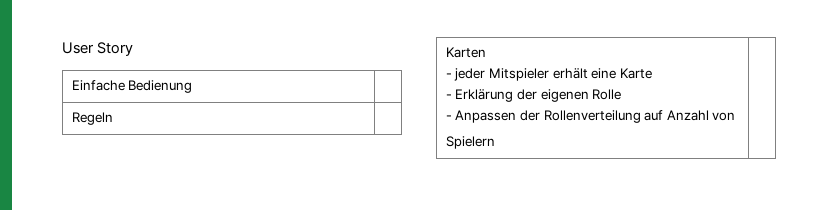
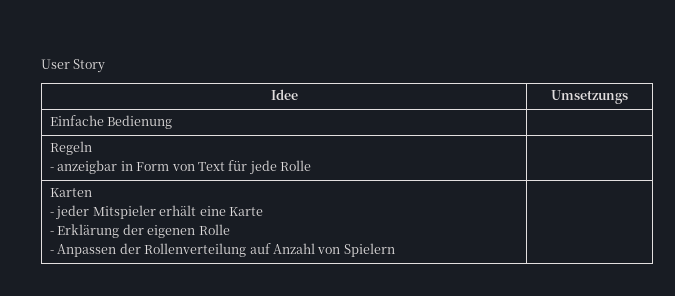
(134, 49) none -> [270,89,298,100] [551,90,628,104] // Idee | Umsetzungs
(113, 118) none -> [49,160,311,175] // - anzeigbar in Form von Text für jede Rolle
(736, 116) // -> (341, 250) none

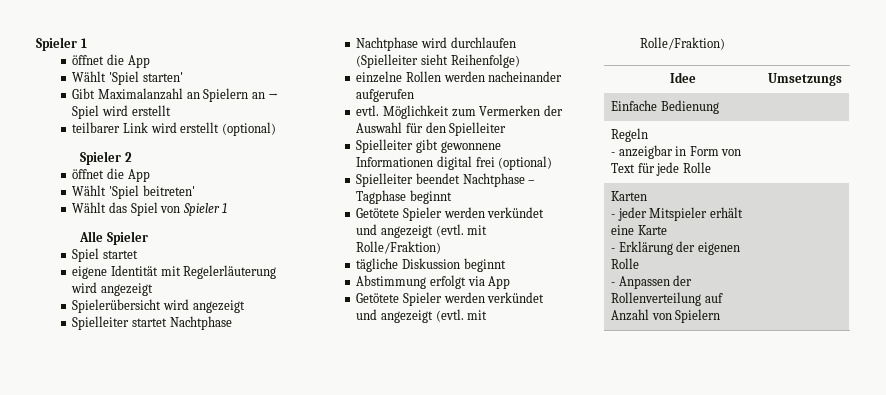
[41,59,106,73] User Story -> [36,37,87,51] [72,54,150,68] [72,71,183,85] [72,88,279,102] [72,105,171,119] [72,122,276,136] [80,151,132,165] [72,168,150,182] [72,185,195,199] [72,202,228,216] [79,231,148,245] [72,248,138,262] [72,265,277,279] [71,282,153,296] [72,299,245,313] [72,316,232,330] [356,37,516,51] [356,54,520,68] [356,71,563,83] [356,89,415,102] [356,105,563,119] [356,122,507,136] [356,139,501,153] [356,156,553,170] [356,173,536,187] [356,190,452,204] [356,207,545,221] [356,224,488,238] [356,241,442,254] [356,258,506,272] [356,275,511,289] [356,292,545,306] [356,309,488,323] [640,37,726,50] Spieler 1 // öffnet die App // Wählt 'Spiel starten' // Gibt Maximalanzahl an Spielern an → Spiel wird erstellt // teilbarer Link wird erstellt (optional) // Spieler 2 // öffnet die App // Wählt 'Spiel beitreten' // Wählt das Spiel von Spieler 1 // Alle Spieler // Spiel startet // eigene Identität mit Regelerläuterung wird angezeigt // Spielerübersicht wird angezeigt // Spielleiter startet Nachtphase // Nachtphase wird durchlaufen (Spielleiter sieht Reihenfolge) // einzelne Rollen werden nacheinander aufgerufen // evtl. Möglichkeit zum Vermerken der Auswahl für den Spielleiter // Spielleiter gibt gewonnene Informationen digital frei (optional) // Spielleiter beendet Nachtphase – Tagphase beginnt // Getötete Spieler werden verkündet und angezeigt (evtl. mit Rolle/Fraktion) // tägliche Diskussion beginnt // Abstimmung erfolgt via App // Getötete Spieler werden verkündet und angezeigt (evtl. mit Rolle/Fraktion)

